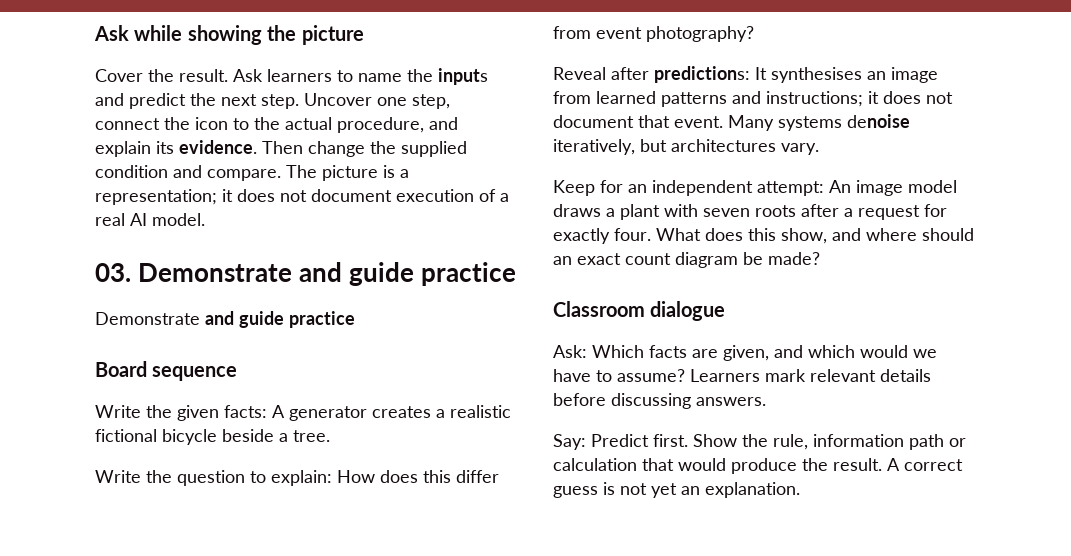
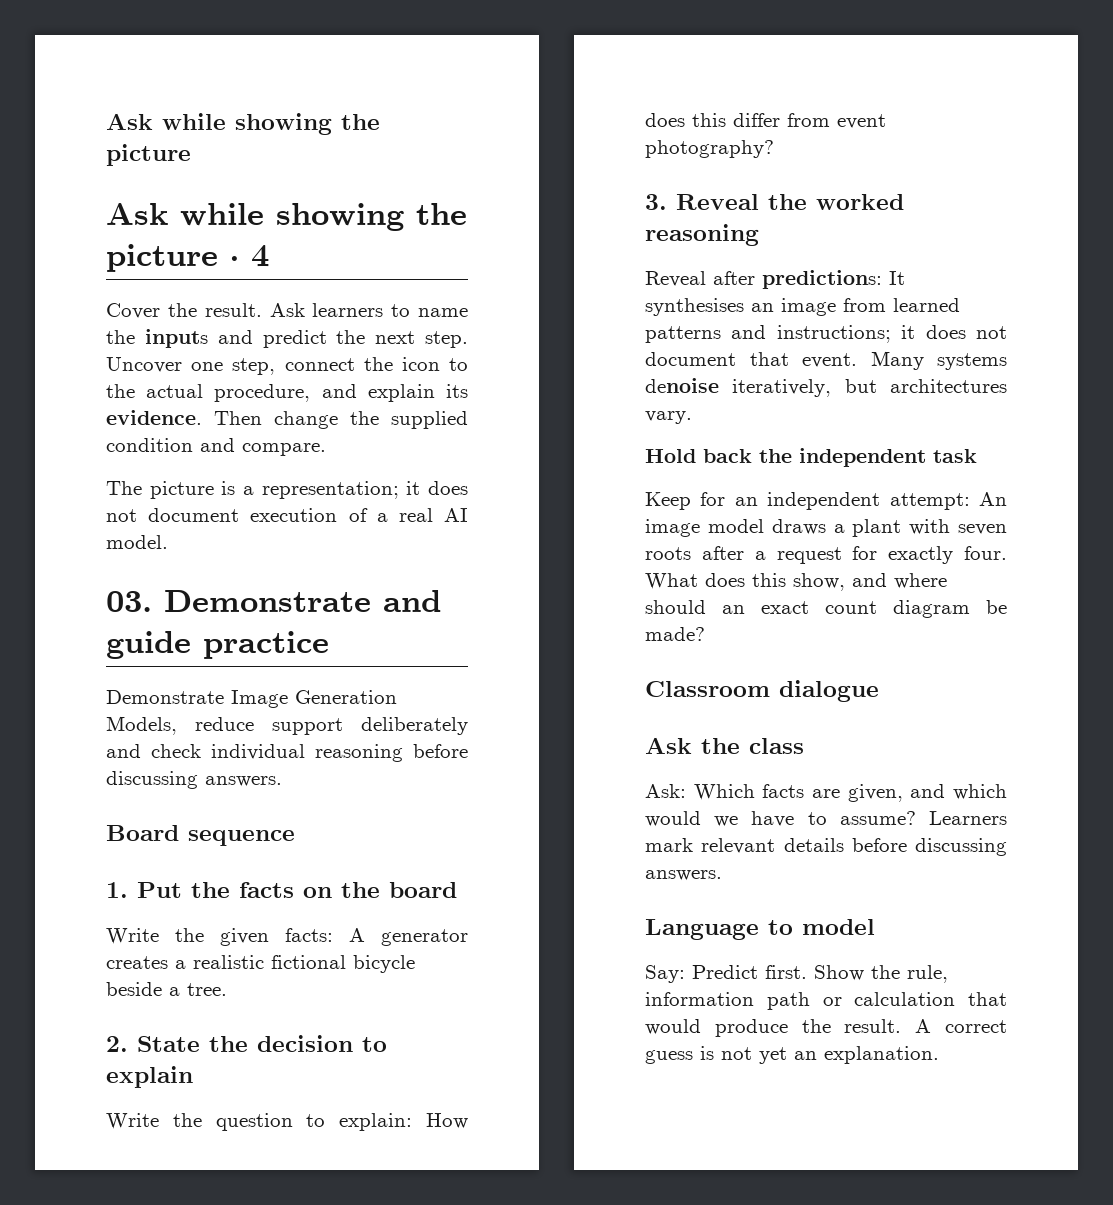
[94,25,364,45] Ask while showing the picture -> [106,113,380,135] [106,144,191,166] [106,203,467,231] [106,244,269,272] Ask while showing the picture // Ask while showing the picture · 4
(281, 175) none -> (326, 449) //
[205,311,355,328] [95,361,238,381] and guide practice // Board sequence -> [231,690,397,708] [106,716,468,735] [106,744,468,762] [106,771,282,789] [106,825,295,846] [106,882,457,898] Image Generation Models, reduce support deliberately and check individual reasoning before discussing answers. // Board sequence // 1. Put the facts on the board
(330, 436) none -> [106,1035,387,1052] [106,1066,193,1088] // 2. State the decision to explain
(754, 34) none -> [645,194,904,210] [645,224,759,246] // 3. Reveal the worked reasoning
(819, 149) none -> [645,448,977,467] // Hold back the independent task
(726, 311) none -> [645,737,804,754] // Ask the class
(766, 401) none -> [645,919,875,940] // Language to model

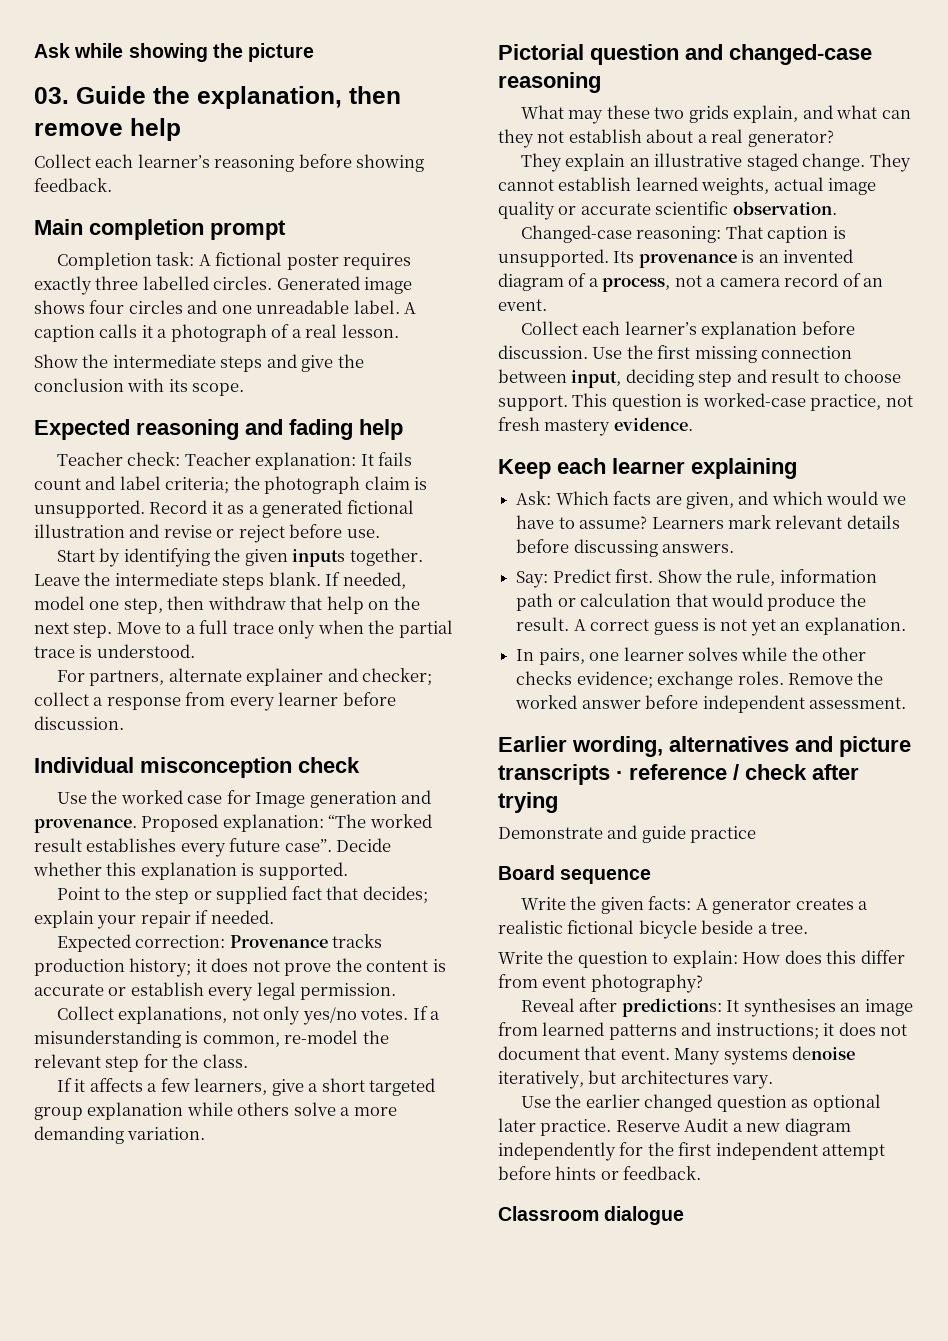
[106,203,467,231] [106,244,269,272] [106,303,468,319] [106,329,468,348] [106,357,469,375] [106,384,468,402] [106,410,468,429] [106,438,326,456] [106,481,468,499] [106,508,469,522] [106,535,168,549] [106,590,441,612] [106,631,329,659] [106,690,397,708] [106,716,468,735] [106,744,468,762] [106,771,282,789] [106,825,295,846] [106,882,457,898] Ask while showing the picture · 4 // Cover the result. Ask learners to name the inputs and predict the next step. Uncover one step, connect the icon to the actual procedure, and explain its evidence. Then change the supplied condition and compare. // The picture is a representation; it does not document execution of a real AI model. // 03. Demonstrate and guide practice // Demonstrate Image Generation Models, reduce support deliberately and check individual reasoning before discussing answers. // Board sequence // 1. Put the facts on the board -> [34,86,401,109] [34,118,181,141] [34,154,425,172] [34,178,112,192] [34,219,286,240] [56,252,412,270] [34,276,413,295] [34,300,417,314] [34,324,399,342] [34,354,364,372] [34,378,245,396] [34,419,403,440] [56,452,413,470] [34,476,428,494] [34,500,414,518] [34,524,380,543] [56,548,423,567] [34,572,406,590] [34,596,420,614] [34,620,453,639] [34,644,195,658] [56,668,433,686] [34,692,396,711] [34,716,124,730] [34,757,360,778] [56,790,432,808] [34,814,432,833] [34,838,392,857] [33,862,348,880] [56,886,428,904] [34,910,274,929] [56,934,383,952] [34,958,446,977] [34,982,397,1001] [56,1006,441,1025] [34,1030,389,1048] [34,1054,248,1072] [56,1078,436,1096] [34,1102,397,1120] [34,1126,206,1144] [498,44,872,65] [498,72,601,93] [520,105,911,124] [498,129,834,148] [520,153,911,172] [498,177,877,195] [498,201,837,220] [520,225,846,243] [498,249,854,268] [498,273,884,292] [498,299,547,311] [520,321,855,339] [498,345,853,363] [498,369,902,388] [498,393,913,411] [498,417,693,436] [498,458,797,479] [516,491,906,509] [516,515,900,529] [516,539,735,557] [516,569,877,588] [516,593,866,611] [516,617,906,636] [516,647,867,665] [516,671,884,689] [515,695,906,713] [498,736,911,757] [498,764,859,785] [498,792,558,813] [498,825,757,843] [498,865,652,884] 03. Guide the explanation, then remove help // Collect each learner’s reasoning before showing feedback. // Main completion prompt // Completion task: A fictional poster requires exactly three labelled circles. Generated image shows four circles and one unreadable label. A caption calls it a photograph of a real lesson. // Show the intermediate steps and give the conclusion with its scope. // Expected reasoning and fading help // Teacher check: Teacher explanation: It fails count and label criteria; the photograph claim is unsupported. Record it as a generated fictional illustration and revise or reject before use. // Start by identifying the given inputs together. Leave the intermediate steps blank. If needed, model one step, then withdraw that help on the next step. Move to a full trace only when the partial trace is understood. // For partners, alternate explainer and checker; collect a response from every learner before discussion. // Individual misconception check // Use the worked case for Image generation and provenance. Proposed explanation: “The worked result establishes every future case”. Decide whether this explanation is supported. // Point to the step or supplied fact that decides; explain your repair if needed. // Expected correction: Provenance tracks production history; it does not prove the content is accurate or establish every legal permission. // Collect explanations, not only yes/no votes. If a misunderstanding is common, re-model the relevant step for the class. // If it affects a few learners, give a short targeted group explanation while others solve a more demanding variation. // Pictorial question and changed-case reasoning // What may these two grids explain, and what can they not establish about a real generator? // They explain an illustrative staged change. They cannot establish learned weights, actual image quality or accurate scientific observation. // Changed-case reasoning: That caption is unsupported. Its provenance is an invented diagram of a process, not a camera record of an event. // Collect each learner’s explanation before discussion. Use the first missing connection between input, deciding step and result to choose support. This question is worked-case practice, not fresh mastery evidence. // Keep each learner explaining // Ask: Which facts are given, and which would we have to assume? Learners mark relevant details before discussing answers. // Say: Predict first. Show the rule, information path or calculation that would produce the result. A correct guess is not yet an explanation. // In pairs, one learner solves while the other checks evidence; exchange roles. Remove the worked answer before independent assessment. // Earlier wording, alternatives and picture transcripts · reference / check after trying // Demonstrate and guide practice // Board sequence
[106,1035,387,1052] [106,1066,193,1088] // 2. State the decision to explain -> (809, 928) none
[645,194,904,210] [645,224,759,246] // 3. Reveal the worked reasoning -> (703, 983) none
[645,448,977,467] [645,492,1007,510] [645,519,1007,537] [645,546,1007,564] [645,573,947,591] [645,600,1007,618] [645,627,705,641] [645,680,879,702] [645,737,804,754] [645,784,1007,802] [645,811,1007,827] [645,838,1007,856] [645,870,722,881] [645,919,875,940] [645,965,948,983] [645,992,1007,1010] [645,1019,1007,1037] [645,1046,939,1064] Hold back the independent task // Keep for an independent attempt: An image model draws a plant with seven roots after a request for exactly four. What does this show, and where should an exact count diagram be made? // Classroom dialogue // Ask the class // Ask: Which facts are given, and which would we have to assume? Learners mark relevant details before discussing answers. // Language to model // Say: Predict first. Show the rule, information path or calculation that would produce the result. A correct guess is not yet an explanation. -> [520,1094,881,1112] [498,1118,851,1136] [498,1142,886,1161] [498,1166,702,1180] [498,1206,685,1225] Use the earlier changed question as optional later practice. Reserve Audit a new diagram independently for the first independent attempt before hints or feedback. // Classroom dialogue

